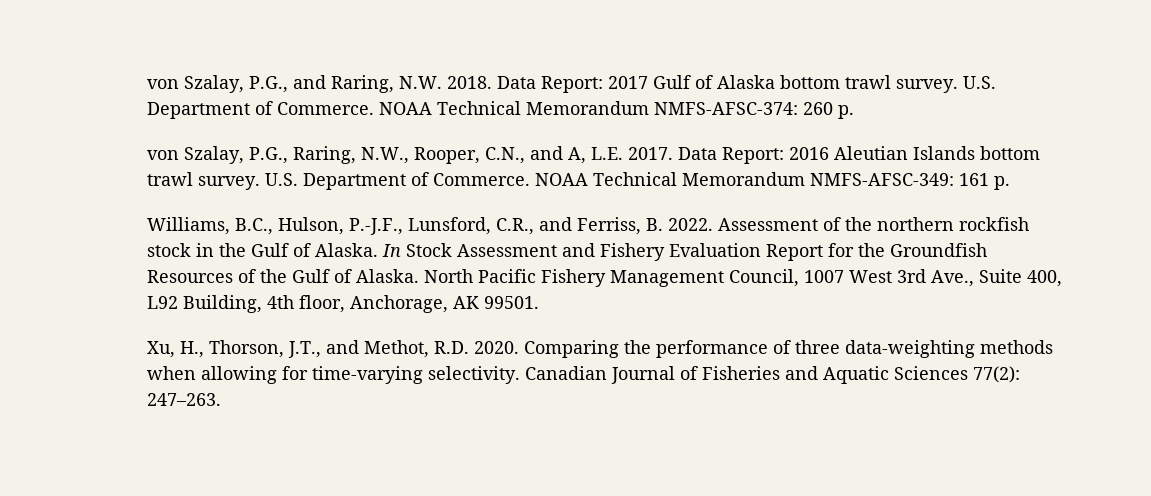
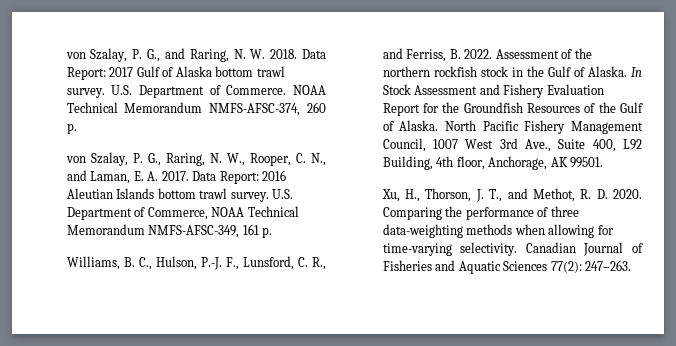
[147,75,443,93] von Szalay, P.G., and Raring, N.W. -> [65,48,266,62] von Szalay, P. G., and Raring, N. W.
[654,102,799,115] NMFS-AFSC-374: -> [209,103,301,116] NMFS-AFSC-374,
[249,146,624,164] P.G., Raring, N.W., Rooper, C.N., and A, L.E. -> [132,153,326,166] [66,170,159,184] P. G., Raring, N. W., Rooper, C. N., and Laman, E. A.
[433,172,955,186] Commerce. NOAA Technical Memorandum NMFS-AFSC-349: -> [147,206,299,220] [66,224,240,238] Commerce, NOAA Technical Memorandum NMFS-AFSC-349,
[235,217,535,235] B.C., Hulson, P.-J.F., Lunsford, C.R., -> [123,256,326,270] B. C., Hulson, P.-J. F., Lunsford, C. R.,
[288,340,470,358] J.T., and Methot, R.D. -> [475,188,608,202] J. T., and Methot, R. D.

